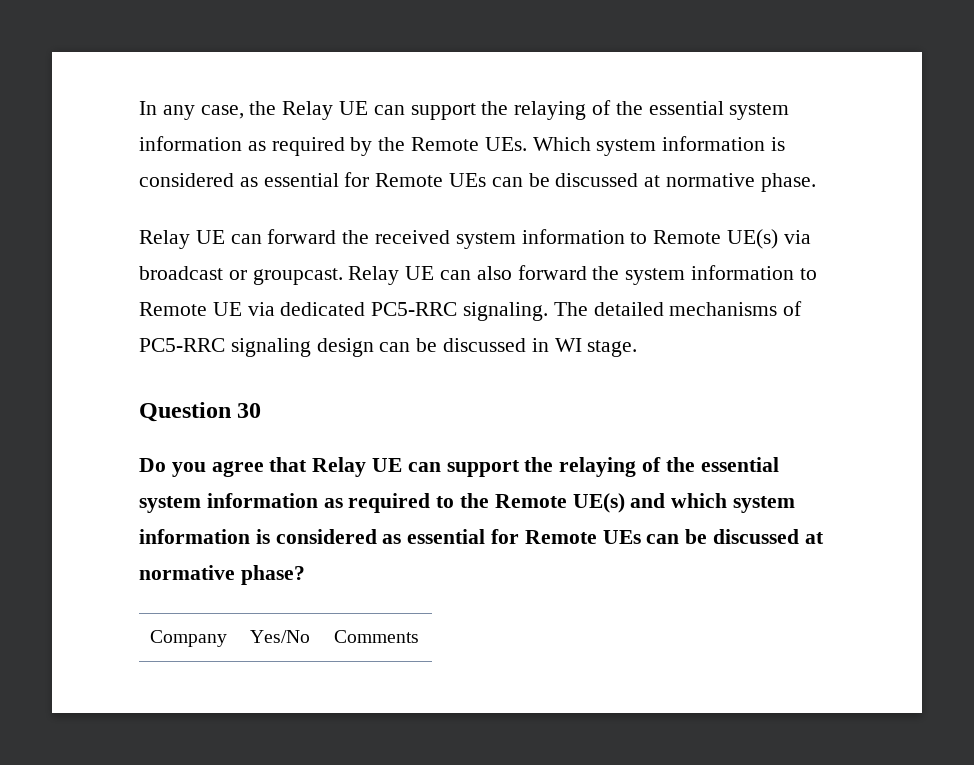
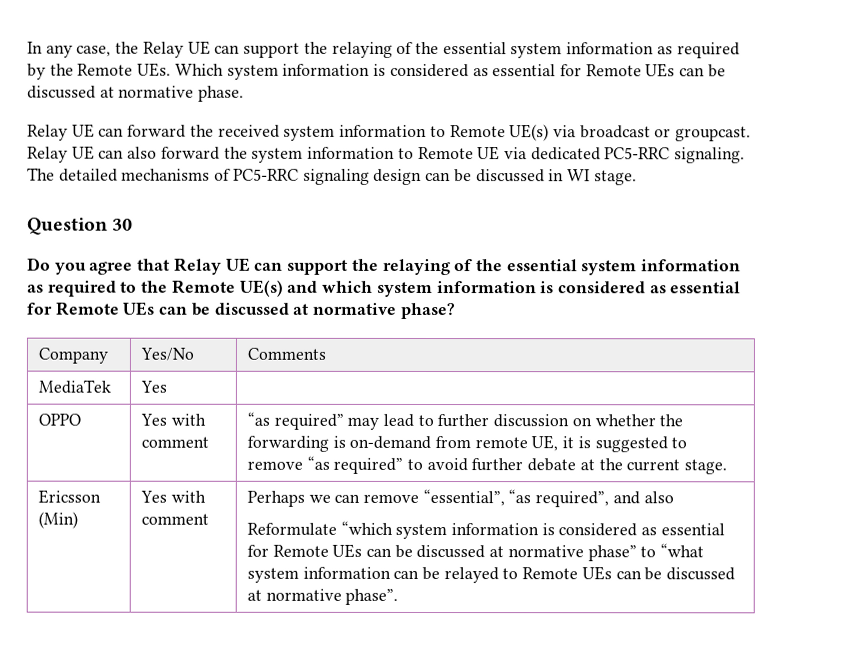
(420, 636) none -> [37,379,111,394] [139,380,167,393] [37,413,81,426] [139,413,206,426] [140,436,209,448] [246,411,684,430] [246,435,688,453] [246,455,728,475] [37,489,101,504] [37,511,78,529] [139,490,206,503] [140,513,209,525] [246,488,674,508] [246,520,725,540] [246,543,705,562] [246,566,736,584] [246,588,399,605] // MediaTek | Yes | // OPPO | Yes with comment | “as required” may lead to further discussion on whether the forwarding is on-demand from remote UE, it is suggested to remove “as required” to avoid further debate at the current stage. // Ericsson (Min) | Yes with comment | Perhaps we can remove “essential”, “as required”, and also // Reformulate “which system information is considered as essential for Remote UEs can be discussed at normative phase” to “what system information can be relayed to Remote UEs can be discussed at normative phase”.

